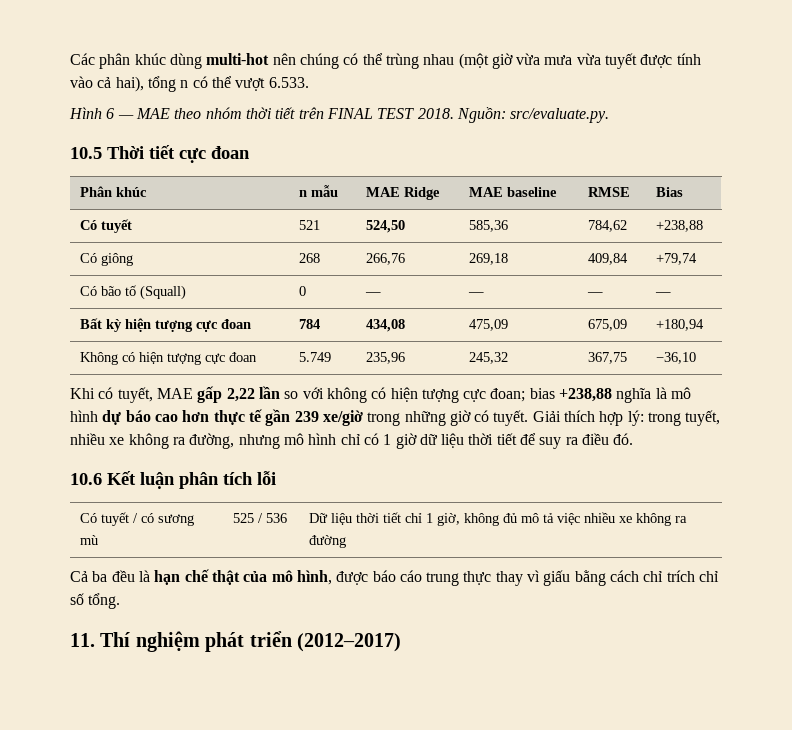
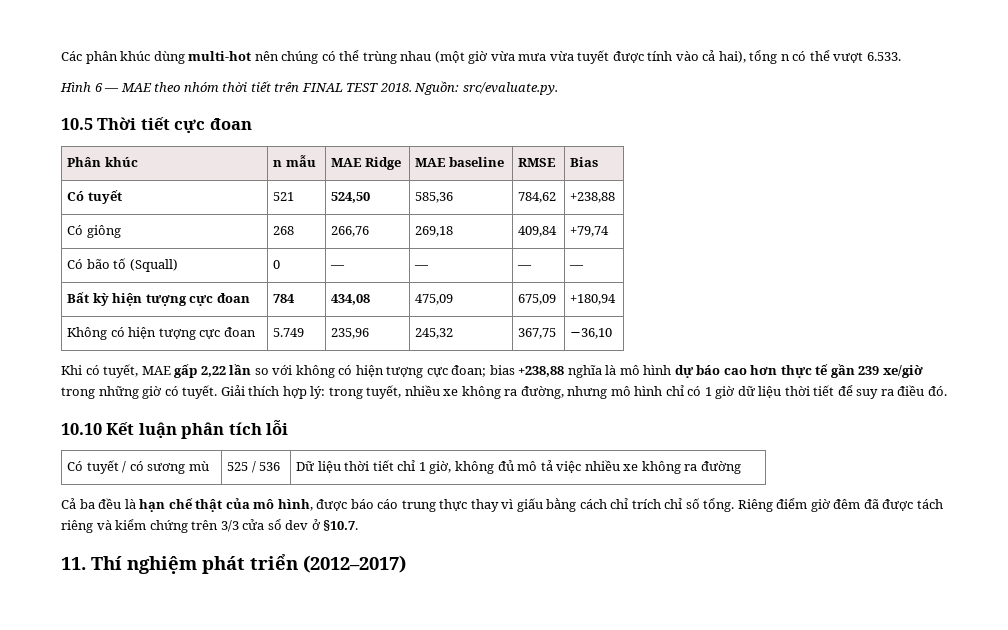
[70,473,102,485] 10.6 -> [61,423,102,435] 10.10
(121, 601) none -> [737,498,943,512] [61,519,359,533] Riêng điểm giờ đêm đã được tách riêng và kiểm chứng trên 3/3 cửa sổ dev ở §10.7.

